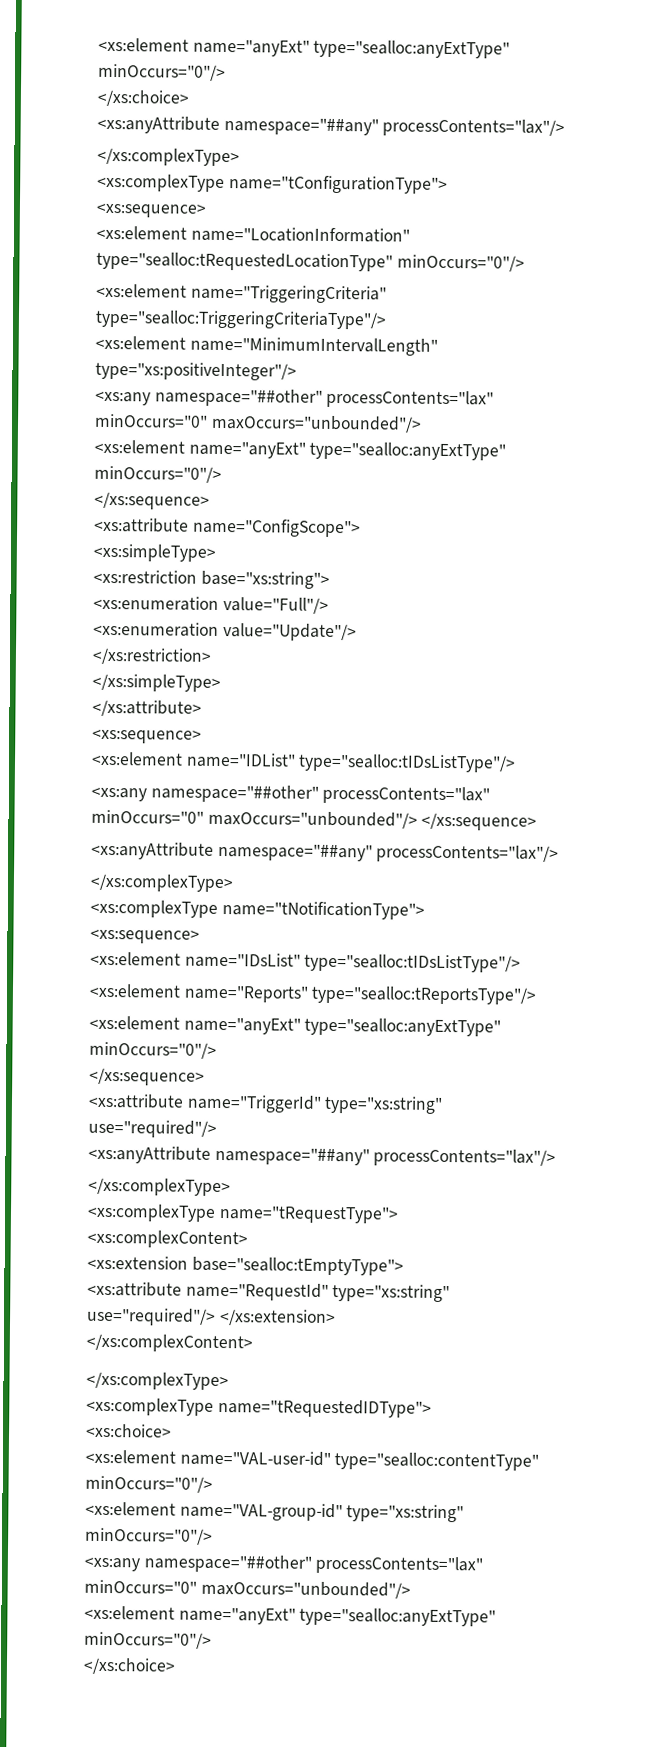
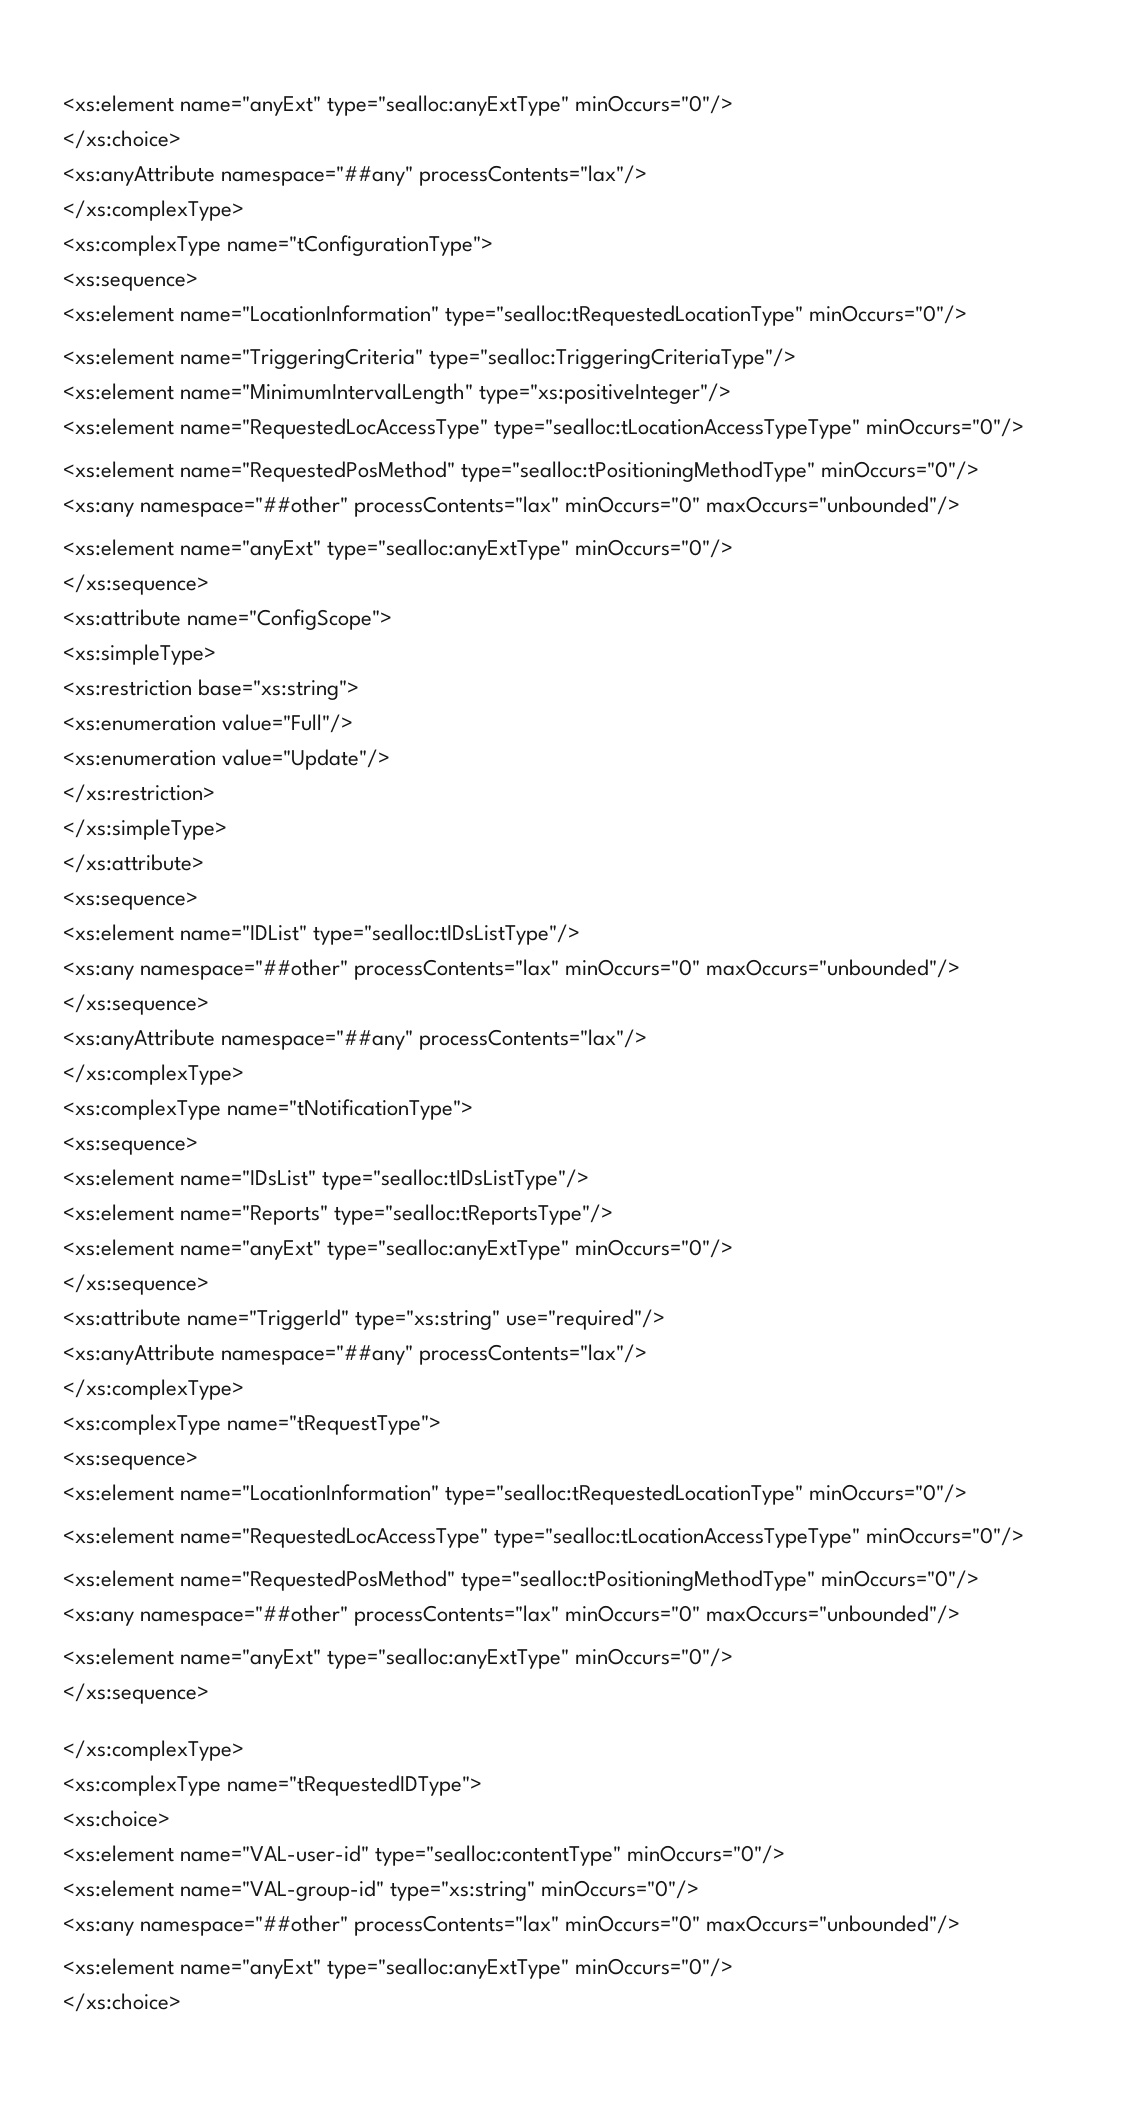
(297, 371) none -> [63,418,1025,439] [63,461,980,482] // <xs:element name="RequestedLocAccessType" type="sealloc:tLocationAccessTypeType" minOccurs="0"/> // <xs:element name="RequestedPosMethod" type="sealloc:tPositioningMethodType" minOccurs="0"/>
[87,1229,248,1249] [87,1255,404,1276] [87,1281,451,1303] [86,1307,336,1327] [86,1333,253,1353] <xs:complexContent> // <xs:extension base="sealloc:tEmptyType"> // <xs:attribute name="RequestId" type="xs:string" use="required"/> </xs:extension> // </xs:complexContent> -> [63,1452,198,1470] [63,1484,968,1505] [63,1527,1025,1548] [63,1570,980,1591] [63,1605,961,1626] [63,1648,734,1669] [63,1683,209,1704] <xs:sequence> // <xs:element name="LocationInformation" type="sealloc:tRequestedLocationType" minOccurs="0"/> // <xs:element name="RequestedLocAccessType" type="sealloc:tLocationAccessTypeType" minOccurs="0"/> // <xs:element name="RequestedPosMethod" type="sealloc:tPositioningMethodType" minOccurs="0"/> // <xs:any namespace="##other" processContents="lax" minOccurs="0" maxOccurs="unbounded"/> // <xs:element name="anyExt" type="sealloc:anyExtType" minOccurs="0"/> // </xs:sequence>

